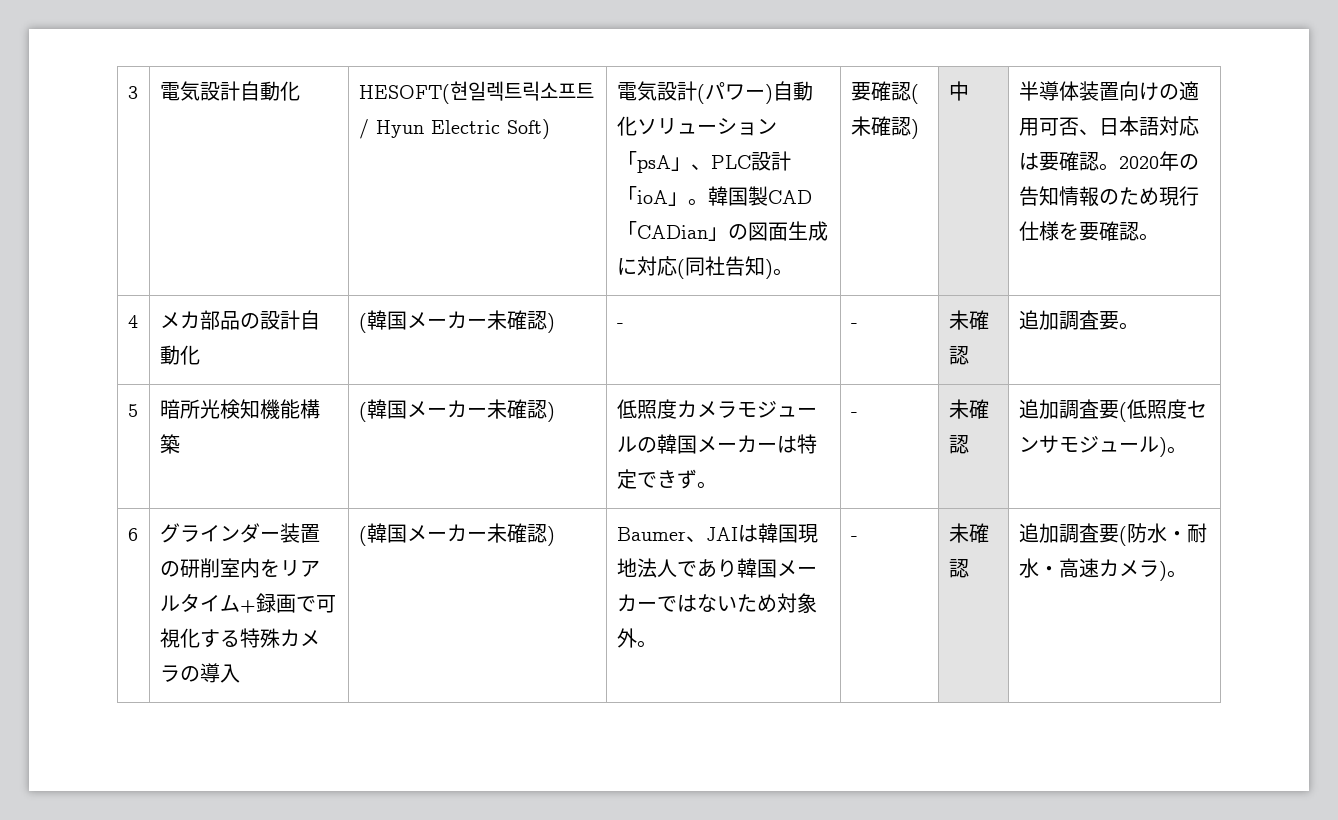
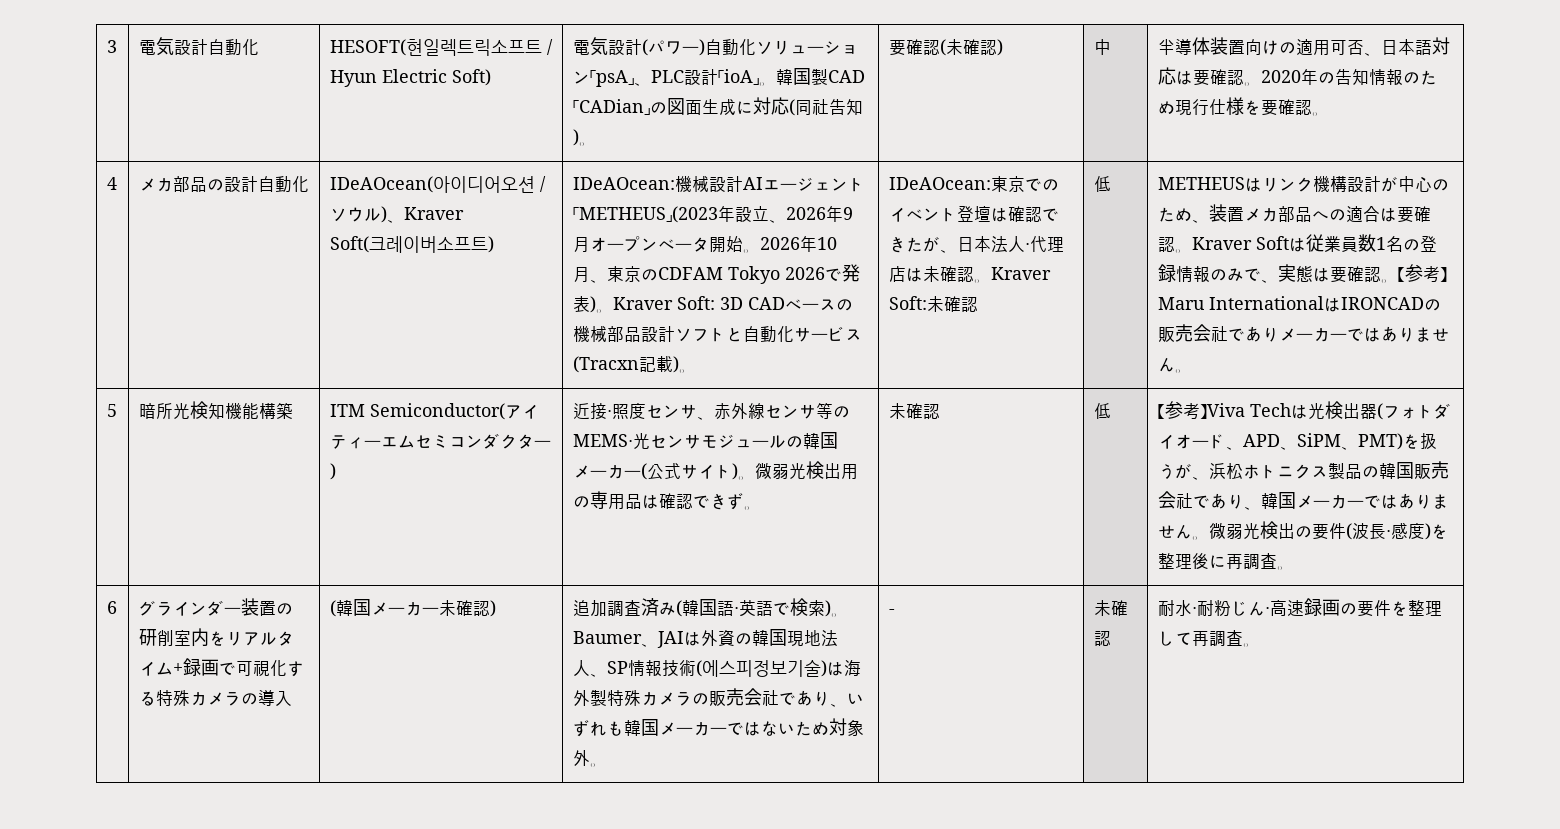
[358,310,555,333] [616,323,624,328] [850,323,858,328] [948,310,989,330] [948,346,969,365] [1018,310,1119,330] (韓国メーカー未確認) | - | - | 未確認 | 追加調査要 -> [329,176,546,193] [329,206,404,223] [403,207,464,220] [329,236,494,253] [572,176,865,192] [572,206,786,223] [785,206,853,222] [572,236,837,253] [572,264,860,284] [572,296,853,313] [572,326,862,342] [572,356,696,373] [888,176,1059,192] [888,206,1059,222] [888,236,1064,253] [888,266,1051,283] [888,296,978,312] [1093,176,1111,192] [1157,176,1449,192] [1157,204,1431,223] [1157,234,1437,253] [1157,264,1447,283] [1157,296,1441,312] [1157,324,1449,342] [1157,357,1175,372] IDeAOcean(아이디어오션 /ソウル)、Kraver Soft(크레이버소프트) | IDeAOcean:機械設計AIエージェント「METHEUS」(2023年設立、2026年9月オープンベータ開始。2026年10月、東京のCDFAM Tokyo 2026で発表)。Kraver Soft: 3D CADベースの機械部品設計ソフトと自動化サービス(Tracxn記載)。 | IDeAOcean:東京でのイベント登壇は確認できたが、日本法人・代理店は未確認。Kraver Soft:未確認 | 低 | METHEUSはリンク機構設計が中心のため、装置メカ部品への適合は要確認。Kraver Softは従業員数1名の登録情報のみで、実態は要確認。【参考】Maru InternationalはIRONCADの販売会社でありメーカーではありません
[358,399,555,422] [616,399,737,419] (韓国メーカー未確認) | 低照度カメラ -> [329,403,539,420] [329,433,551,449] [329,463,336,480] [572,403,850,420] [572,433,701,449] ITM Semiconductor(アイティーエムセミコンダクター) | 近接・照度センサ、赤外線センサ等のMEMS・光センサ
[776,434,817,454] [616,469,637,489] は特定 -> [640,461,858,480] [572,491,693,509] (公式サイト)。微弱光検出用の専用品は確認
[850,412,858,417] [948,399,989,419] [948,435,969,454] [1018,399,1207,422] [1018,435,1167,457] | - | 未確認 | 追加調査要(低照度センサモジュール) -> [888,403,940,419] [1093,403,1111,419] [1157,401,1451,420] [1157,434,1243,450] [1242,434,1280,447] [1279,447,1297,450] [1296,433,1341,447] [1340,433,1437,450] [1157,461,1449,480] [1157,491,1449,510] [1157,521,1448,540] [1157,553,1277,569] | 未確認 | 低 | 【参考】Viva Techは光検出器(フォトダイオード、APD、SiPM、PMT)を扱うが、浜松ホトニクス製品の韓国販売会社であり、韓国メーカーではありません。微弱光検出の要件(波長・感度)を整理後に再調査
(555, 536) none -> [572,598,848,617] 追加調査済み(韓国語・英語で検索)。
(758, 533) none -> [700,630,752,646] 外資の
[676,559,737,578] であり -> [589,674,607,677] [606,659,861,677] [572,688,847,707] [846,693,864,704] [572,720,624,737] 、SP情報技術(에스피정보기술)は海外製特殊カメラの販売会社であり、いずれも
[1018,523,1207,546] [1018,558,1167,581] 追加調査要(防水・耐水・高速カメラ) -> [1157,598,1442,616] [1157,630,1243,646] 耐水・耐粉じん・高速録画の要件を整理して再調査

